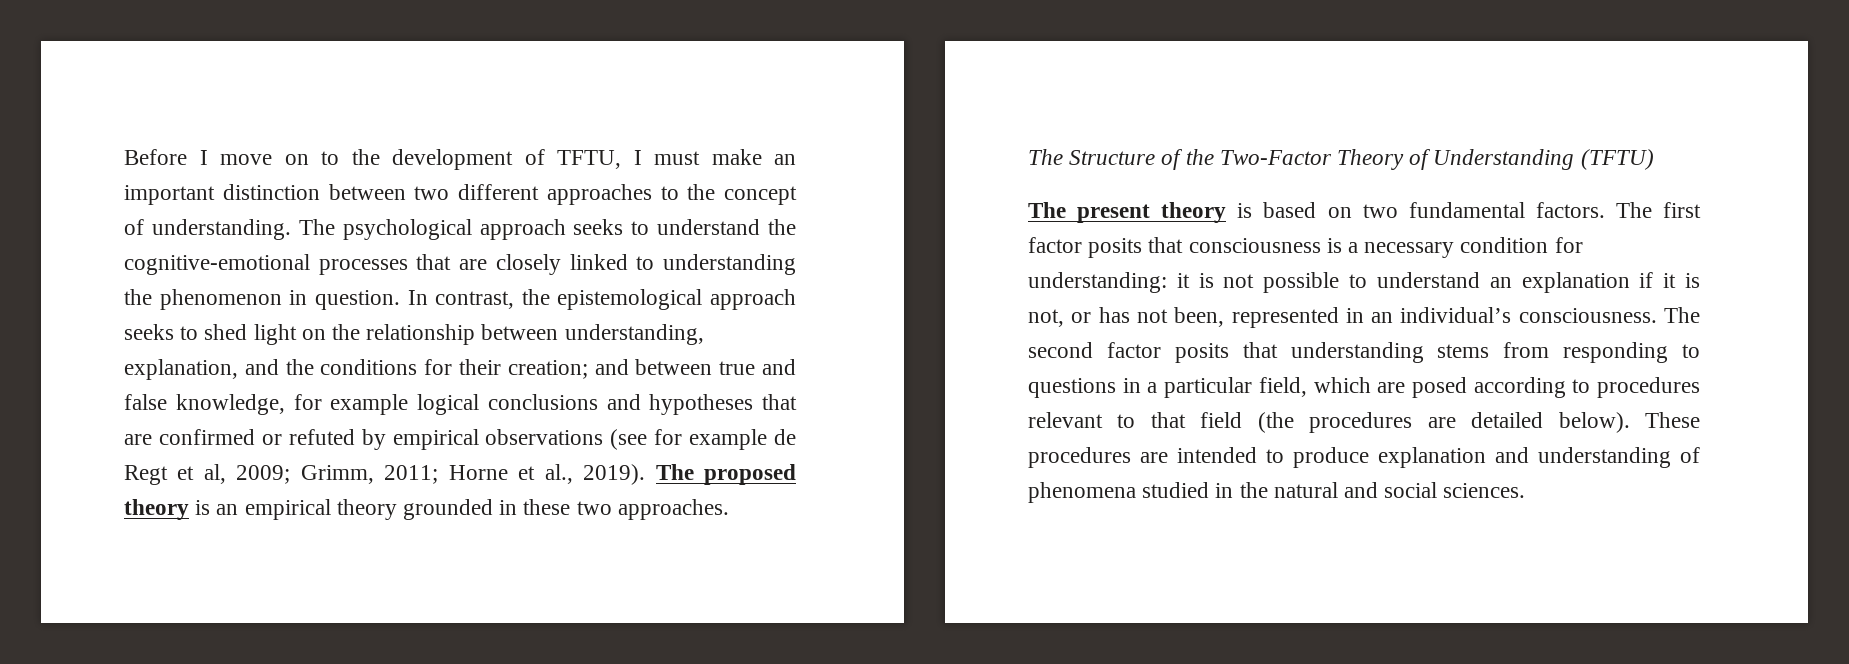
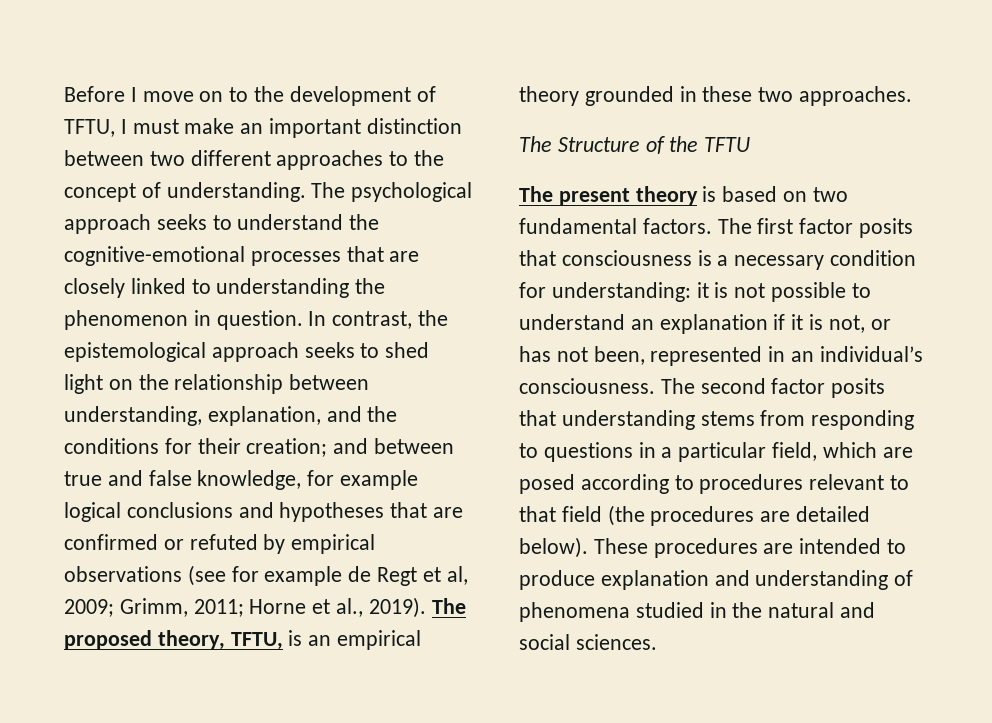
[124,499,189,520] theory -> [157,630,283,650] theory, TFTU,
[1219,149,1654,170] Two-Factor Theory of Understanding (TFTU) -> [704,137,751,152] TFTU

